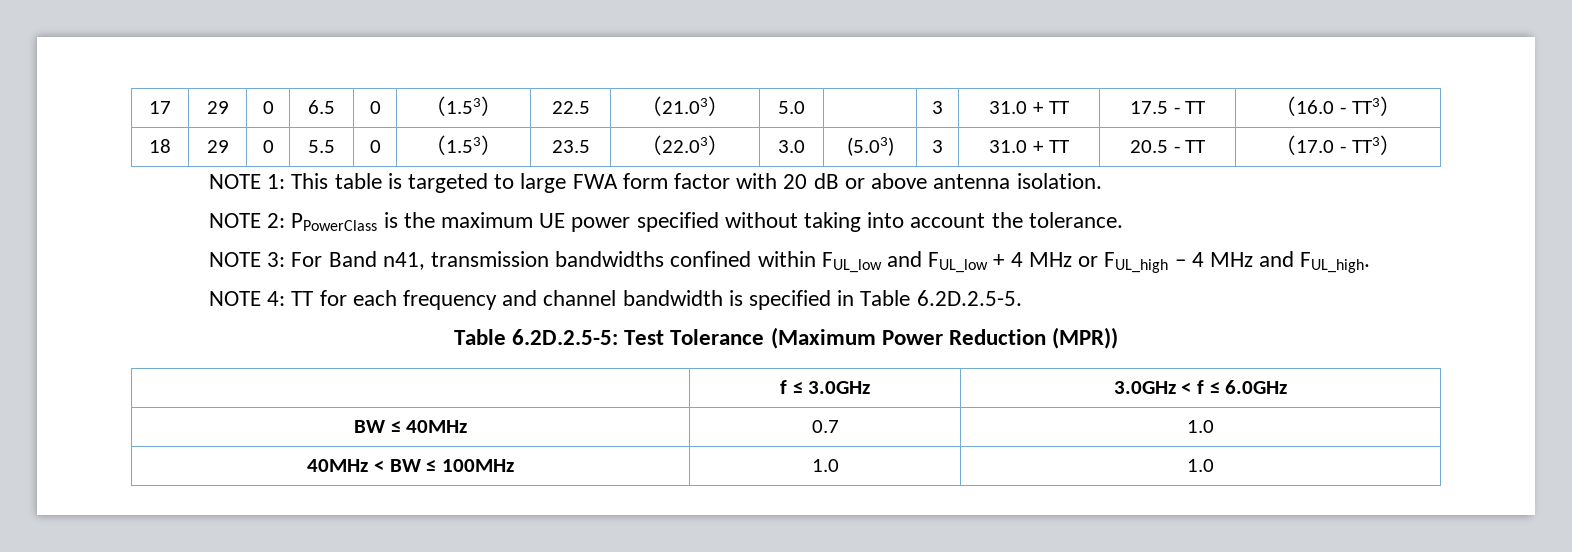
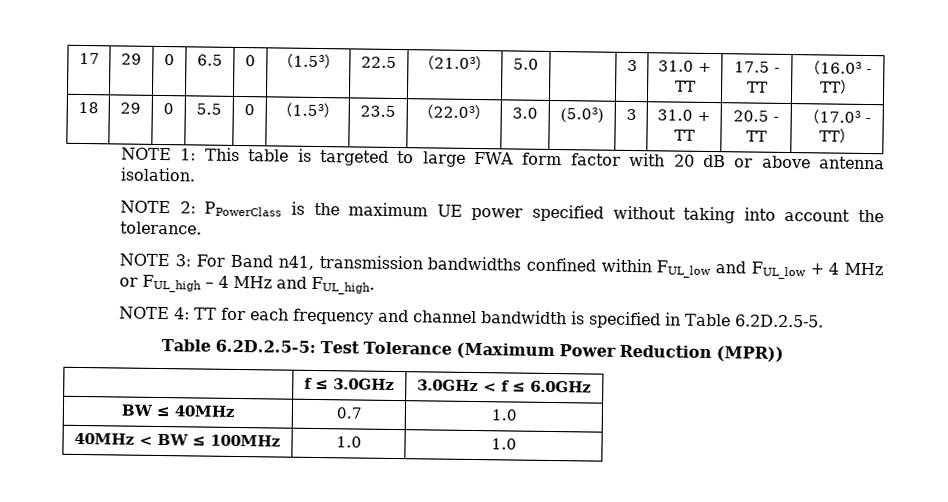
[1296,98,1380,114] 16.0 - TT3 -> [819,61,872,75] [820,81,841,93] 16.03 - TT
[1296,137,1380,153] 17.0 - TT3 -> [818,110,871,124] [819,130,840,142] 17.03 - TT

